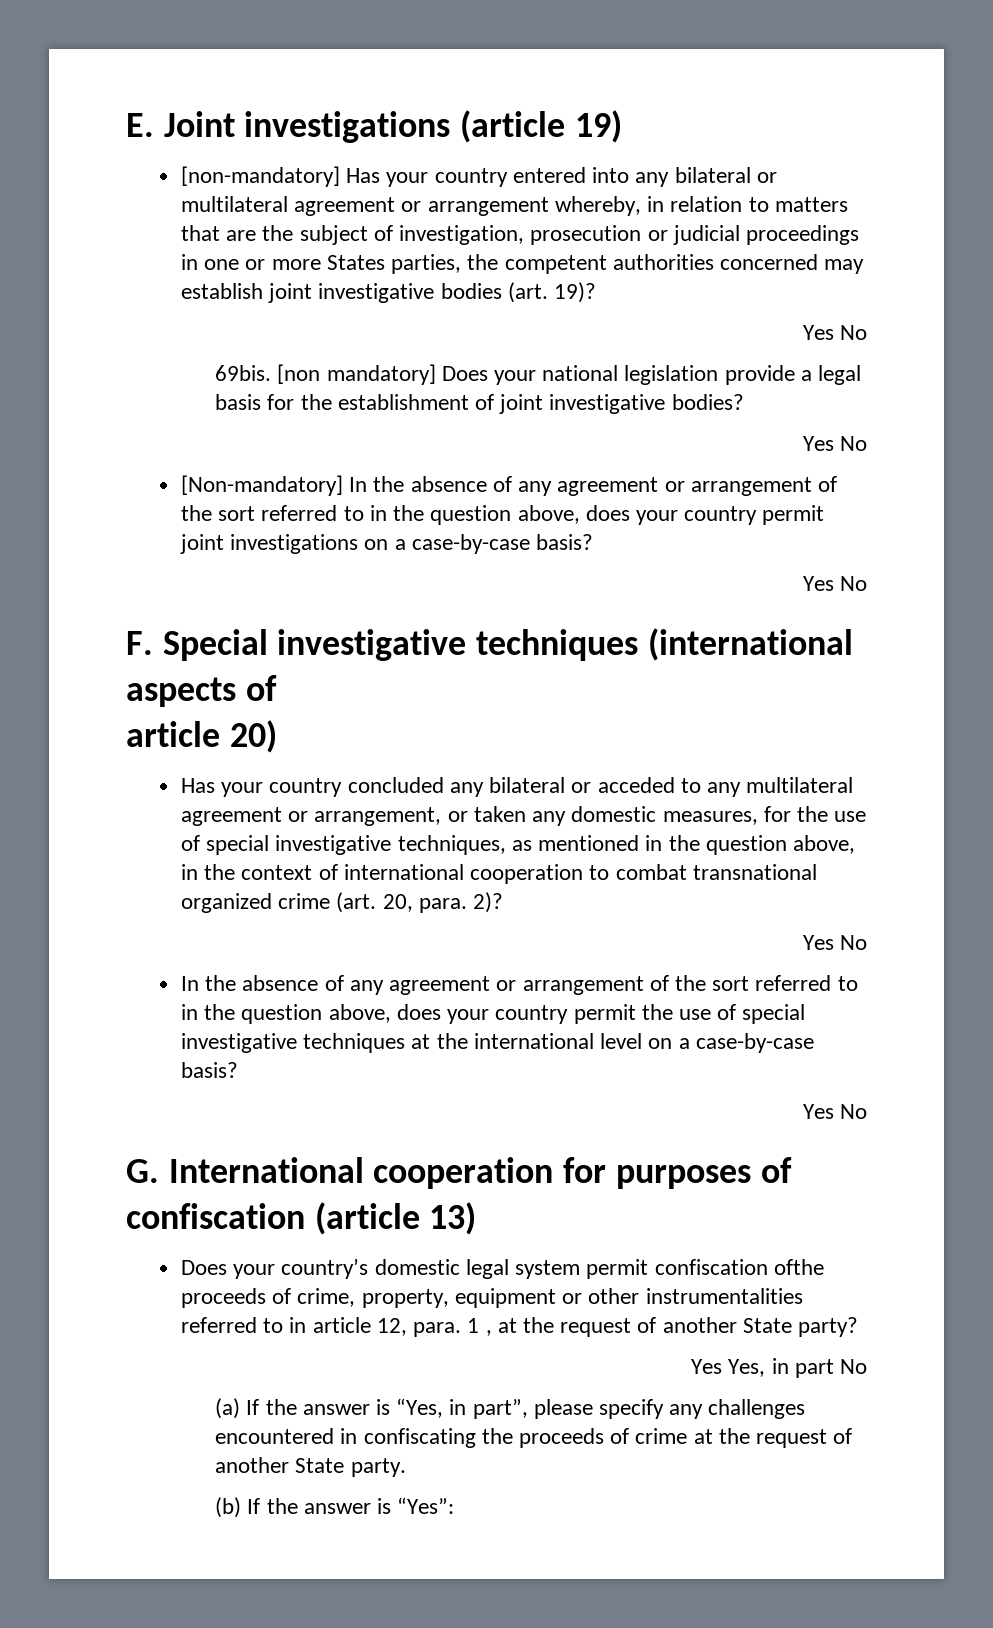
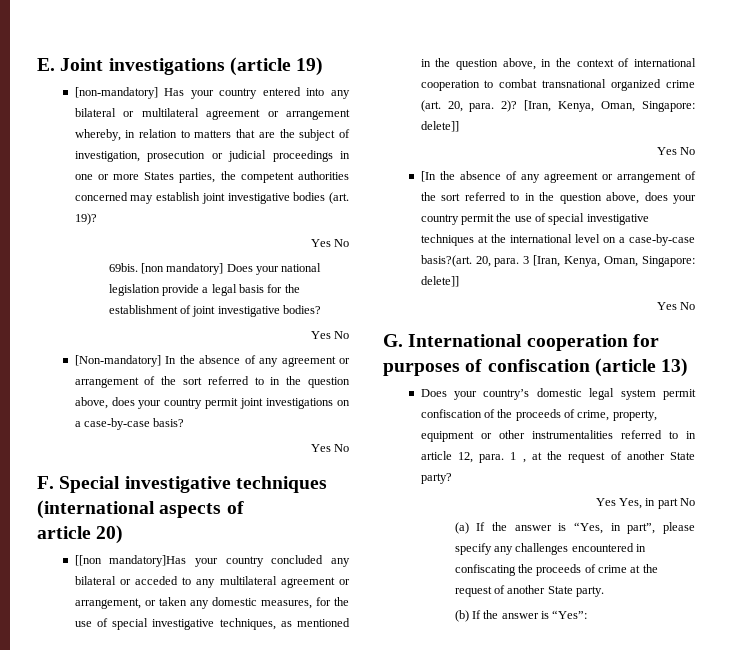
[181,778,216,793] Has -> [74,555,187,567] [[non mandatory]Has
[802,935,867,950] [181,976,200,991] // Yes No // In -> [524,100,695,112] [420,121,459,132] [656,147,695,155] [420,171,436,182] [Iran, Kenya, Oman, Singapore: delete]] // Yes No // [In
[181,1062,239,1078] basis? -> [420,255,695,267] [420,276,459,287] basis?(art. 20, para. 3 [Iran, Kenya, Oman, Singapore: delete]]
[773,1259,824,1275] ofthe -> [483,409,513,418] of the

